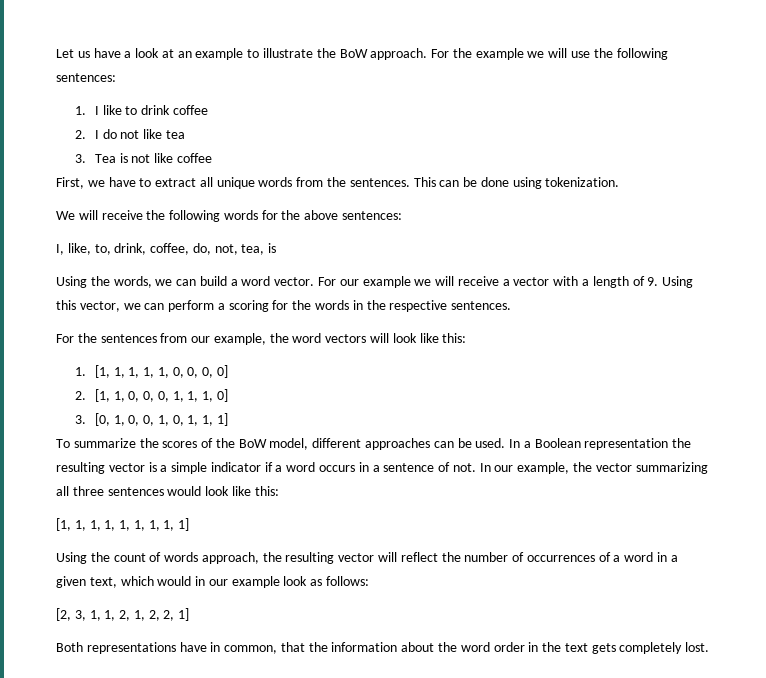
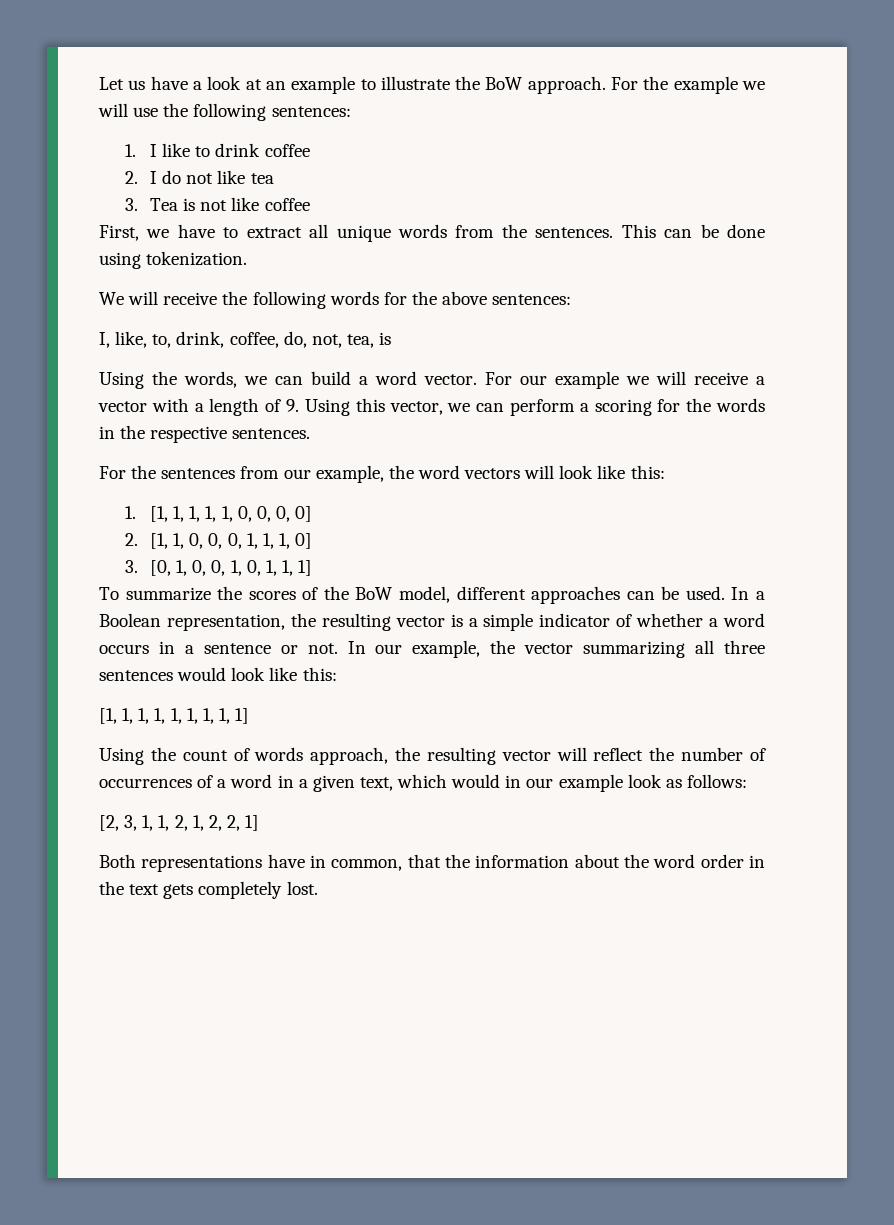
[584,438,669,450] representation -> [166,614,285,631] representation,
[264,462,273,472] if -> [616,613,704,627] of whether
[438,462,451,472] of -> [280,645,298,654] or

